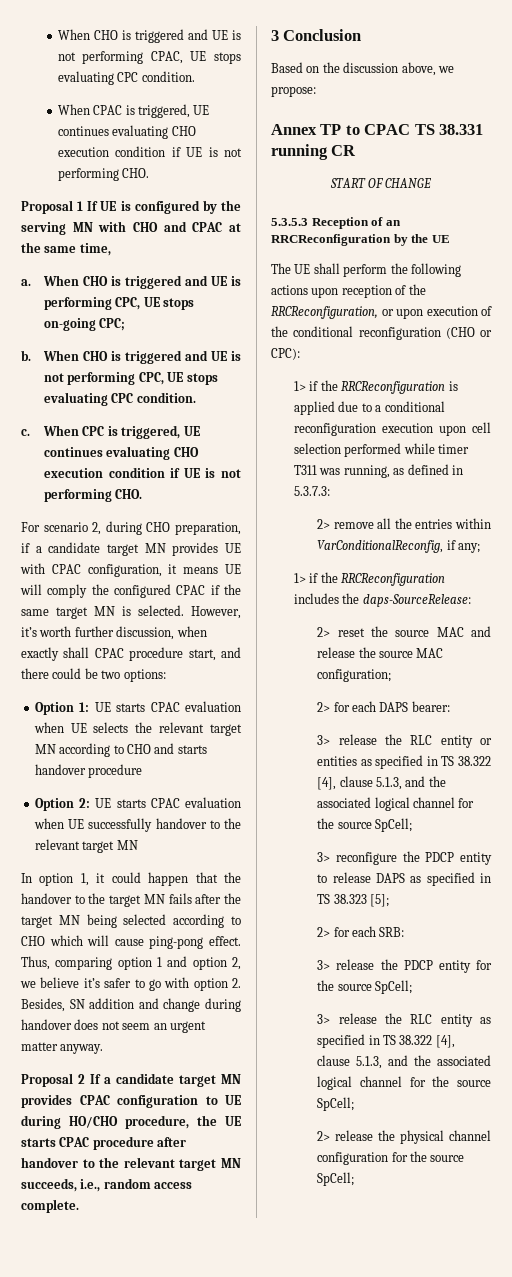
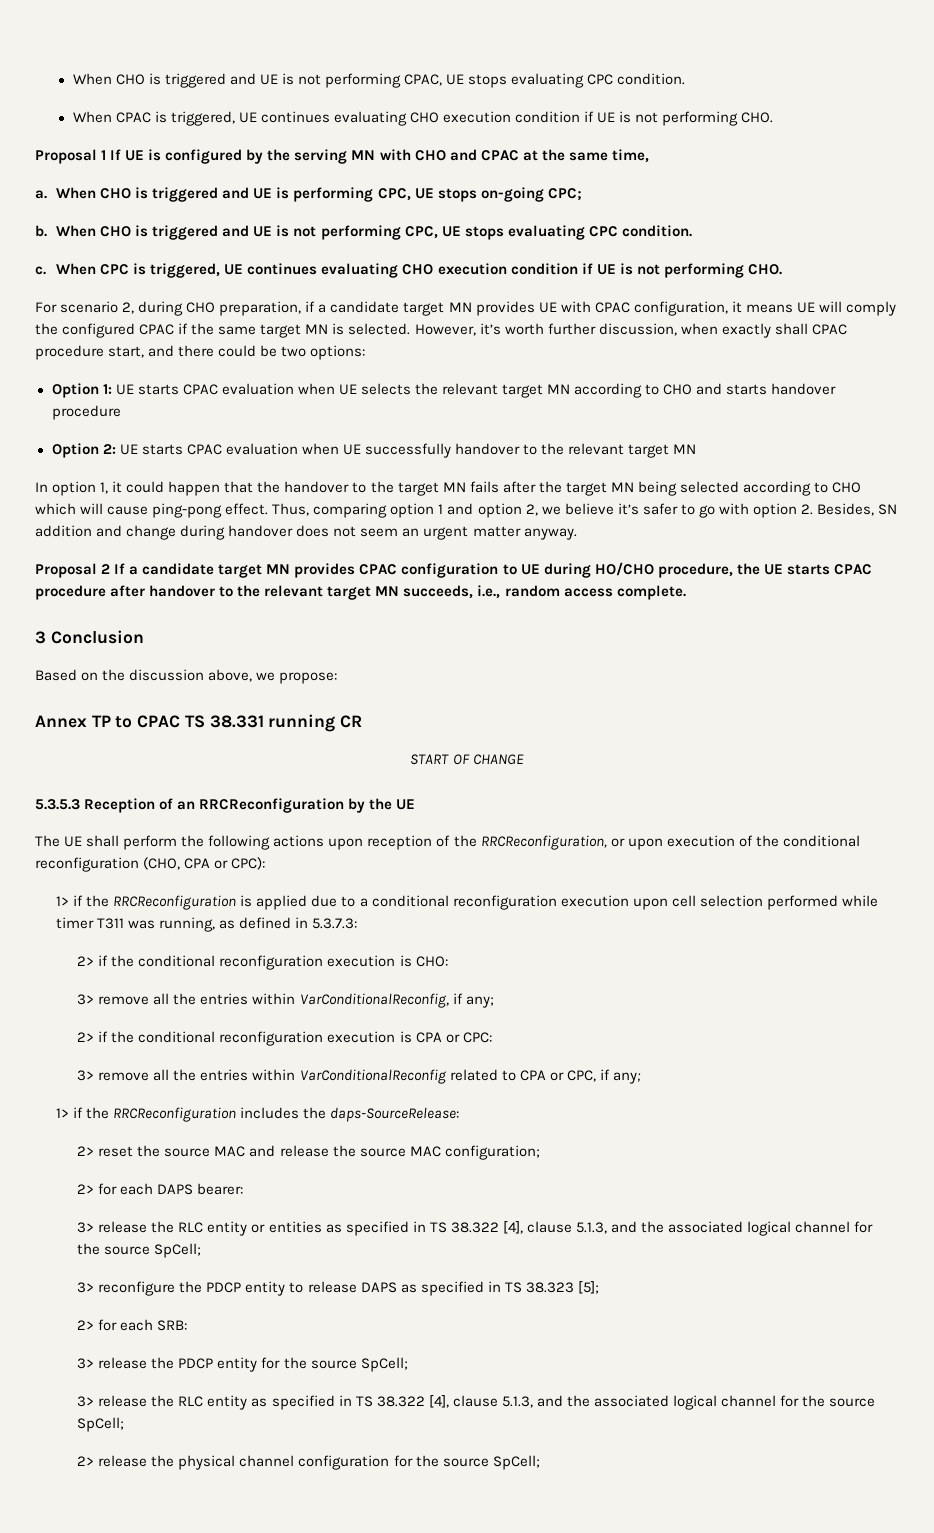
[445,327,475,339] (CHO -> [143,857,211,870] (CHO, CPA
(331, 524) none -> [98,955,448,970] [77,994,95,1005] if the conditional reconfiguration execution is CHO: // 3>
(480, 548) none -> [77,1031,492,1046] [77,1069,641,1084] // 2> if the conditional reconfiguration execution is CPA or CPC: // 3> remove all the entries within VarConditionalReconfig related to CPA or CPC, if any;

